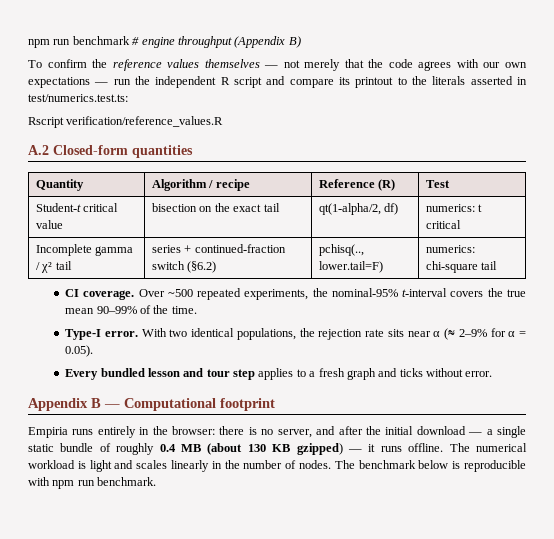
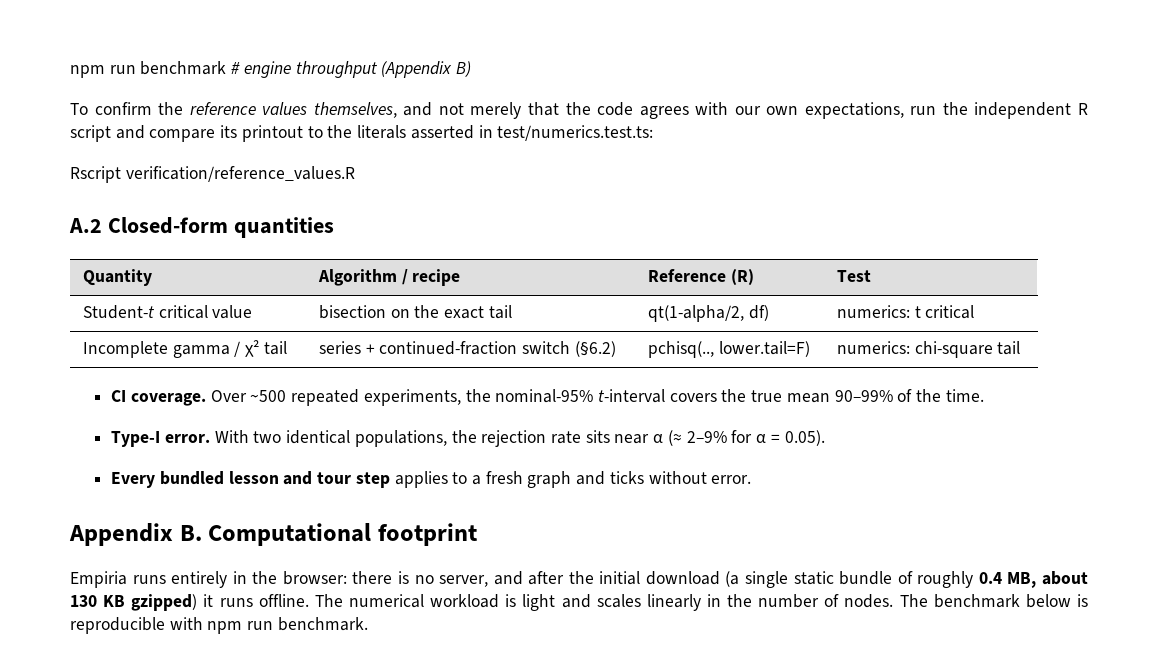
[204,59,279,68] themselves — -> [313,102,433,118] themselves, and
[28,77,109,88] expectations — -> [804,102,904,119] expectations,
[91,398,120,408] B — -> [179,525,202,541] B.
[468,429,493,435] — a -> [725,571,740,587] (a
[181,443,243,455] MB (about -> [1007,571,1089,588] MB, about
[348,449,362,452] — -> (198, 602) none

